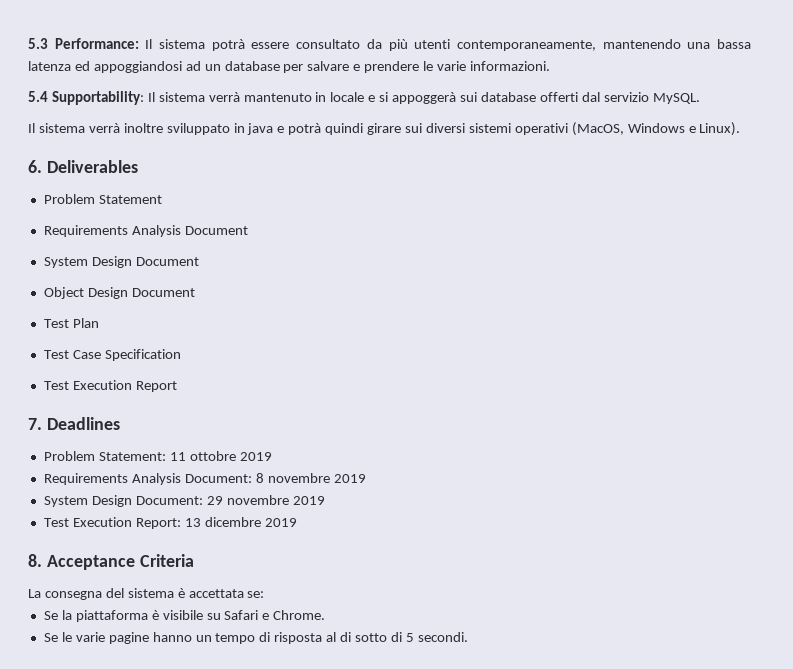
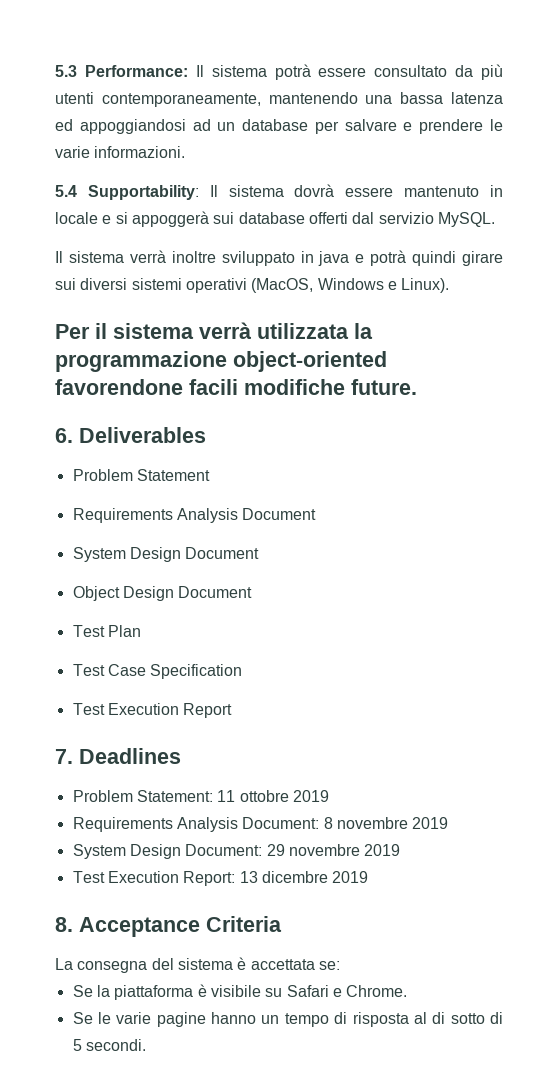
[208,92,240,102] verrà -> [294,184,394,197] dovrà essere
(741, 129) none -> [55,322,373,339] [55,351,387,372] [55,379,417,395] // Per il sistema verrà utilizzata la programmazione object-oriented favorendone facili modifiche future.

